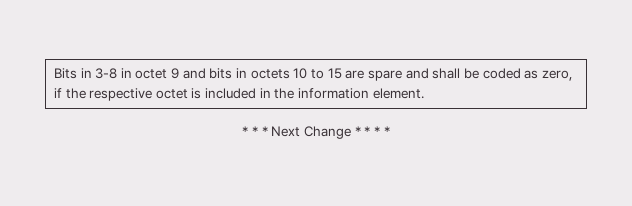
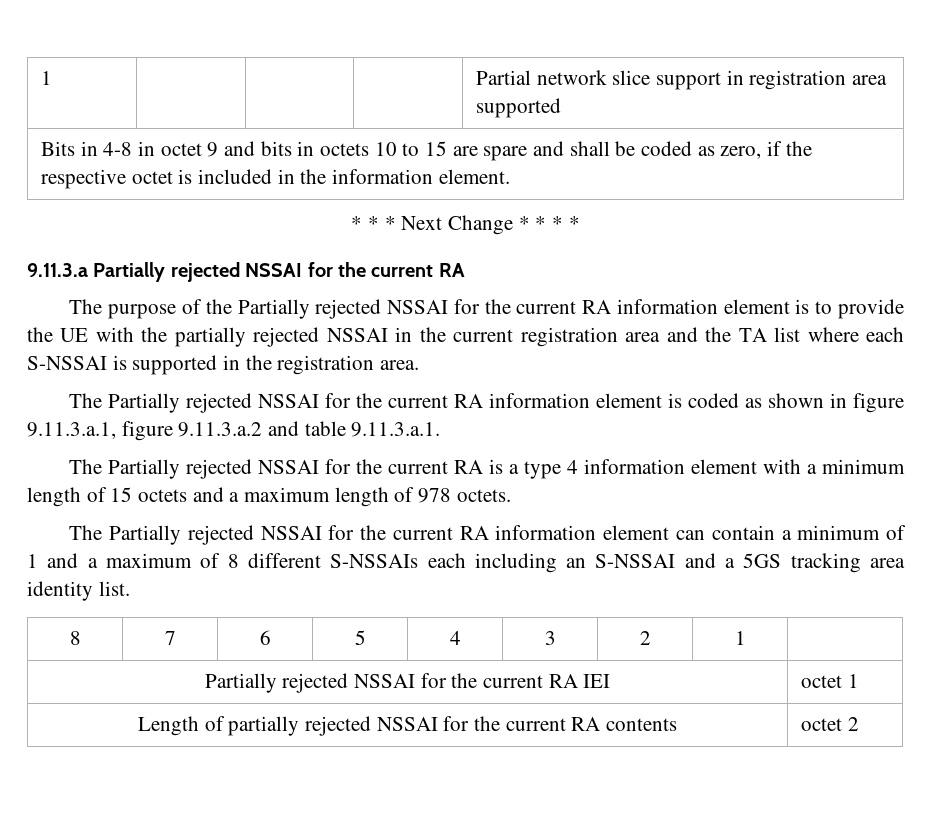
(53, 73) none -> [40,71,52,85] [475,70,887,90] [475,98,561,118] 1 | | | | Partial network slice support in registration area supported //
[95,68,118,79] 3-8 -> [103,142,133,156] 4-8
(390, 131) none -> [27,262,465,282] [69,299,905,319] [27,327,905,347] [27,355,420,375] [69,393,904,413] [27,421,441,441] [69,459,906,479] [27,487,511,507] [69,525,906,545] [27,553,905,573] [27,581,130,601] [69,631,81,645] [164,631,176,645] [259,630,271,645] [354,630,366,645] [449,631,461,645] [544,631,556,645] [639,631,651,645] [734,631,746,645] [204,673,611,693] [800,674,859,688] [137,716,678,736] [800,717,859,731] // 9.11.3.a Partially rejected NSSAI for the current RA // The purpose of the Partially rejected NSSAI for the current RA information element is to provide the UE with the partially rejected NSSAI in the current registration area and the TA list where each S-NSSAI is supported in the registration area. // The Partially rejected NSSAI for the current RA information element is coded as shown in figure 9.11.3.a.1, figure 9.11.3.a.2 and table 9.11.3.a.1. // The Partially rejected NSSAI for the current RA is a type 4 information element with a minimum length of 15 octets and a maximum length of 978 octets. // The Partially rejected NSSAI for the current RA information element can contain a minimum of 1 and a maximum of 8 different S-NSSAIs each including an S-NSSAI and a 5GS tracking area identity list. // 8 | 7 | 6 | 5 | 4 | 3 | 2 | 1 | // Partially rejected NSSAI for the current RA IEI | octet 1 // Length of partially rejected NSSAI for the current RA contents | octet 2

